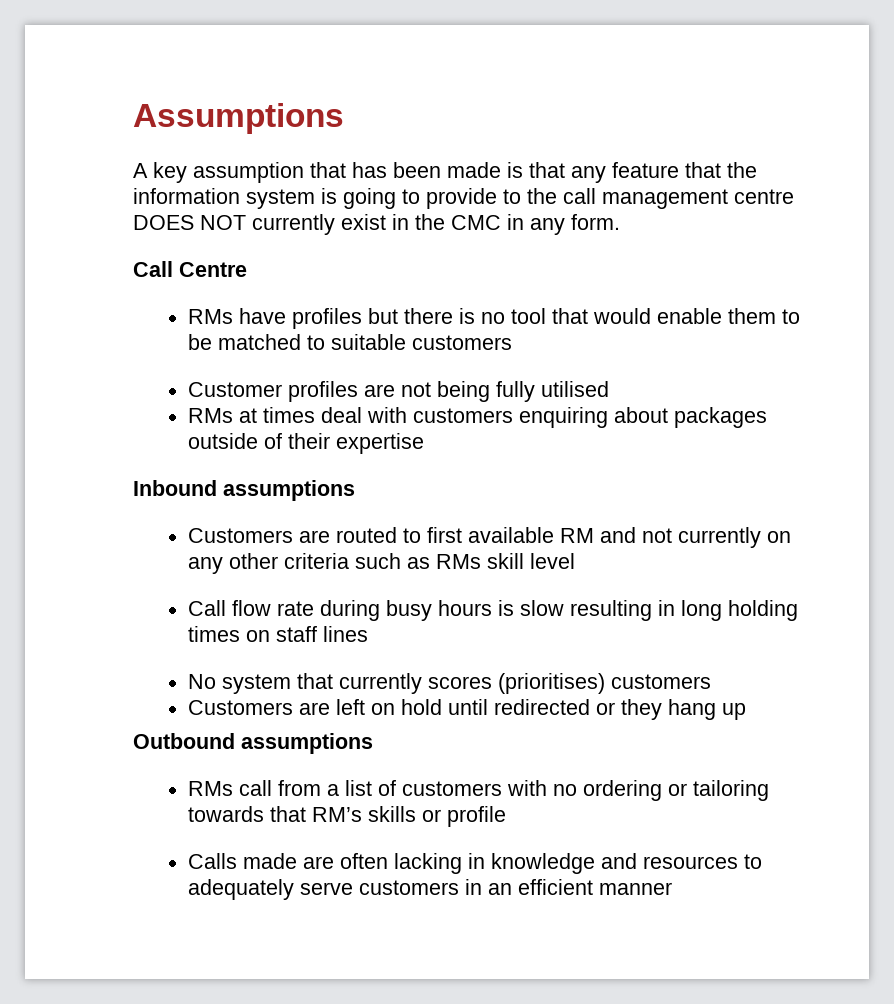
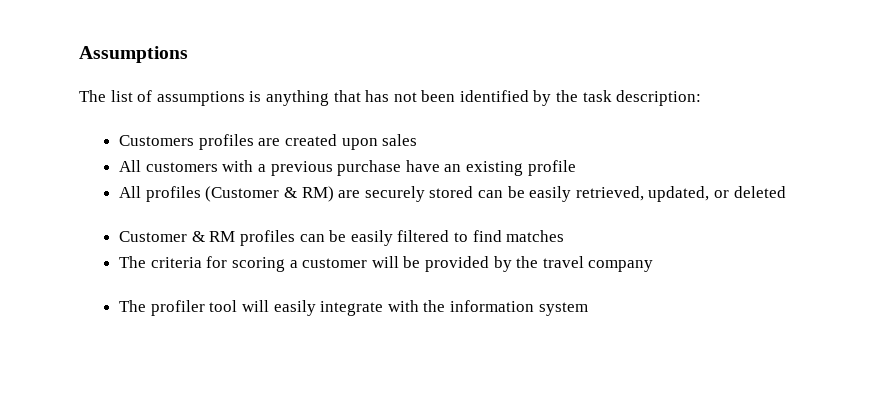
[133,162,757,183] [133,188,794,209] [133,214,620,235] [133,261,247,277] [188,308,801,329] [188,334,513,350] [188,381,610,402] [188,407,768,428] [188,433,425,454] [133,480,355,501] [188,527,792,548] [188,553,576,574] [188,600,799,621] [188,626,369,642] [188,673,712,694] [188,699,747,720] [133,733,373,754] [188,780,770,801] [188,806,507,827] [188,853,763,874] [188,879,673,900] A key assumption that has been made is that any feature that the information system is going to provide to the call management centre DOES NOT currently exist in the CMC in any form. // Call Centre // RMs have profiles but there is no tool that would enable them to be matched to suitable customers // Customer profiles are not being fully utilised // RMs at times deal with customers enquiring about packages outside of their expertise // Inbound assumptions // Customers are routed to first available RM and not currently on any other criteria such as RMs skill level // Call flow rate during busy hours is slow resulting in long holding times on staff lines // No system that currently scores (prioritises) customers // Customers are left on hold until redirected or they hang up // Outbound assumptions // RMs call from a list of customers with no ordering or tailoring towards that RM’s skills or profile // Calls made are often lacking in knowledge and resources to adequately serve customers in an efficient manner -> [79,90,702,106] [119,134,418,150] [119,160,576,176] [119,186,786,202] [119,230,565,246] [119,256,654,272] [119,300,588,316] The list of assumptions is anything that has not been identified by the task description: // Customers profiles are created upon sales // All customers with a previous purchase have an existing profile // All profiles (Customer & RM) are securely stored can be easily retrieved, updated, or deleted // Customer & RM profiles can be easily filtered to find matches // The criteria for scoring a customer will be provided by the travel company // The profiler tool will easily integrate with the information system

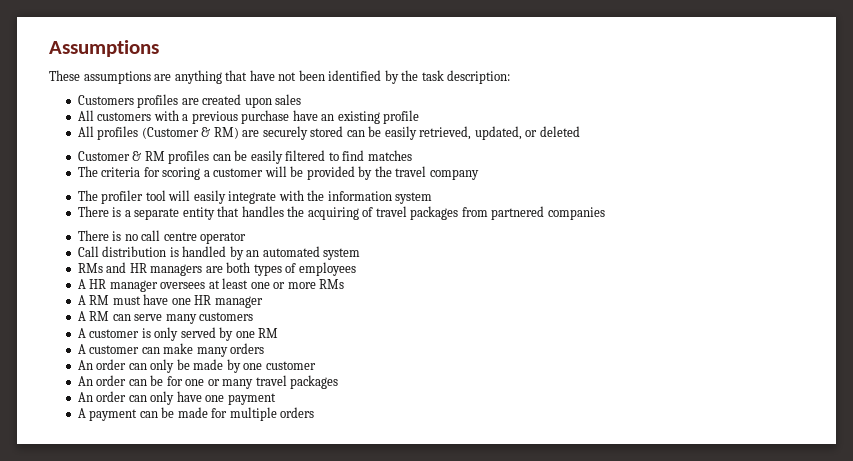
[79,90,262,106] The list of assumptions is -> [49,70,172,84] These assumptions are
[365,90,390,102] has -> [249,70,275,81] have
(588, 309) none -> [77,206,605,220] [77,230,247,244] [77,246,361,260] [77,262,356,276] [77,278,345,292] [77,294,263,308] [77,311,254,324] [77,327,279,341] [77,343,265,357] [77,359,316,373] [77,375,339,389] [77,391,276,405] [77,407,315,421] // There is a separate entity that handles the acquiring of travel packages from partnered companies // There is no call centre operator // Call distribution is handled by an automated system // RMs and HR managers are both types of employees // A HR manager oversees at least one or more RMs // A RM must have one HR manager // A RM can serve many customers // A customer is only served by one RM // A customer can make many orders // An order can only be made by one customer // An order can be for one or many travel packages // An order can only have one payment // A payment can be made for multiple orders

